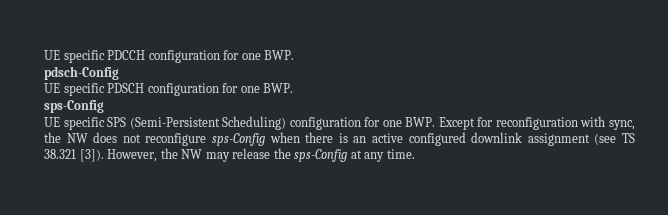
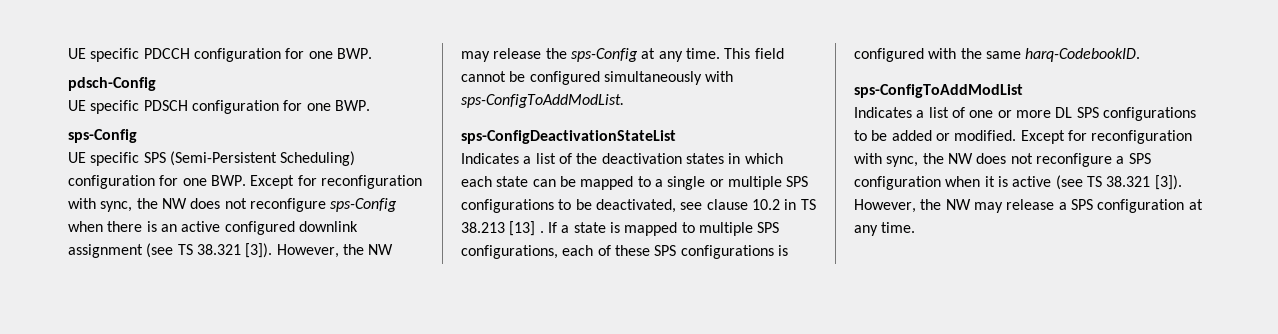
(415, 154) none -> [724,48,784,59] [461,71,734,85] [461,94,624,108] [461,130,676,144] [461,153,783,164] [461,176,809,190] [461,199,816,213] [461,221,780,236] [461,245,788,259] [854,48,1141,62] [854,84,1023,98] [854,107,1196,121] [854,130,1193,144] [854,153,1151,167] [854,175,1182,190] [854,199,1203,213] [854,222,916,236] This field cannot be configured simultaneously with sps-ConfigToAddModList. // sps-ConfigDeactivationStateList // Indicates a list of the deactivation states in which each state can be mapped to a single or multiple SPS configurations to be deactivated, see clause 10.2 in TS 38.213 [13] . If a state is mapped to multiple SPS configurations, each of these SPS configurations is configured with the same harq-CodebookID. // sps-ConfigToAddModList // Indicates a list of one or more DL SPS configurations to be added or modified. Except for reconfiguration with sync, the NW does not reconfigure a SPS configuration when it is active (see TS 38.321 [3]). However, the NW may release a SPS configuration at any time.

